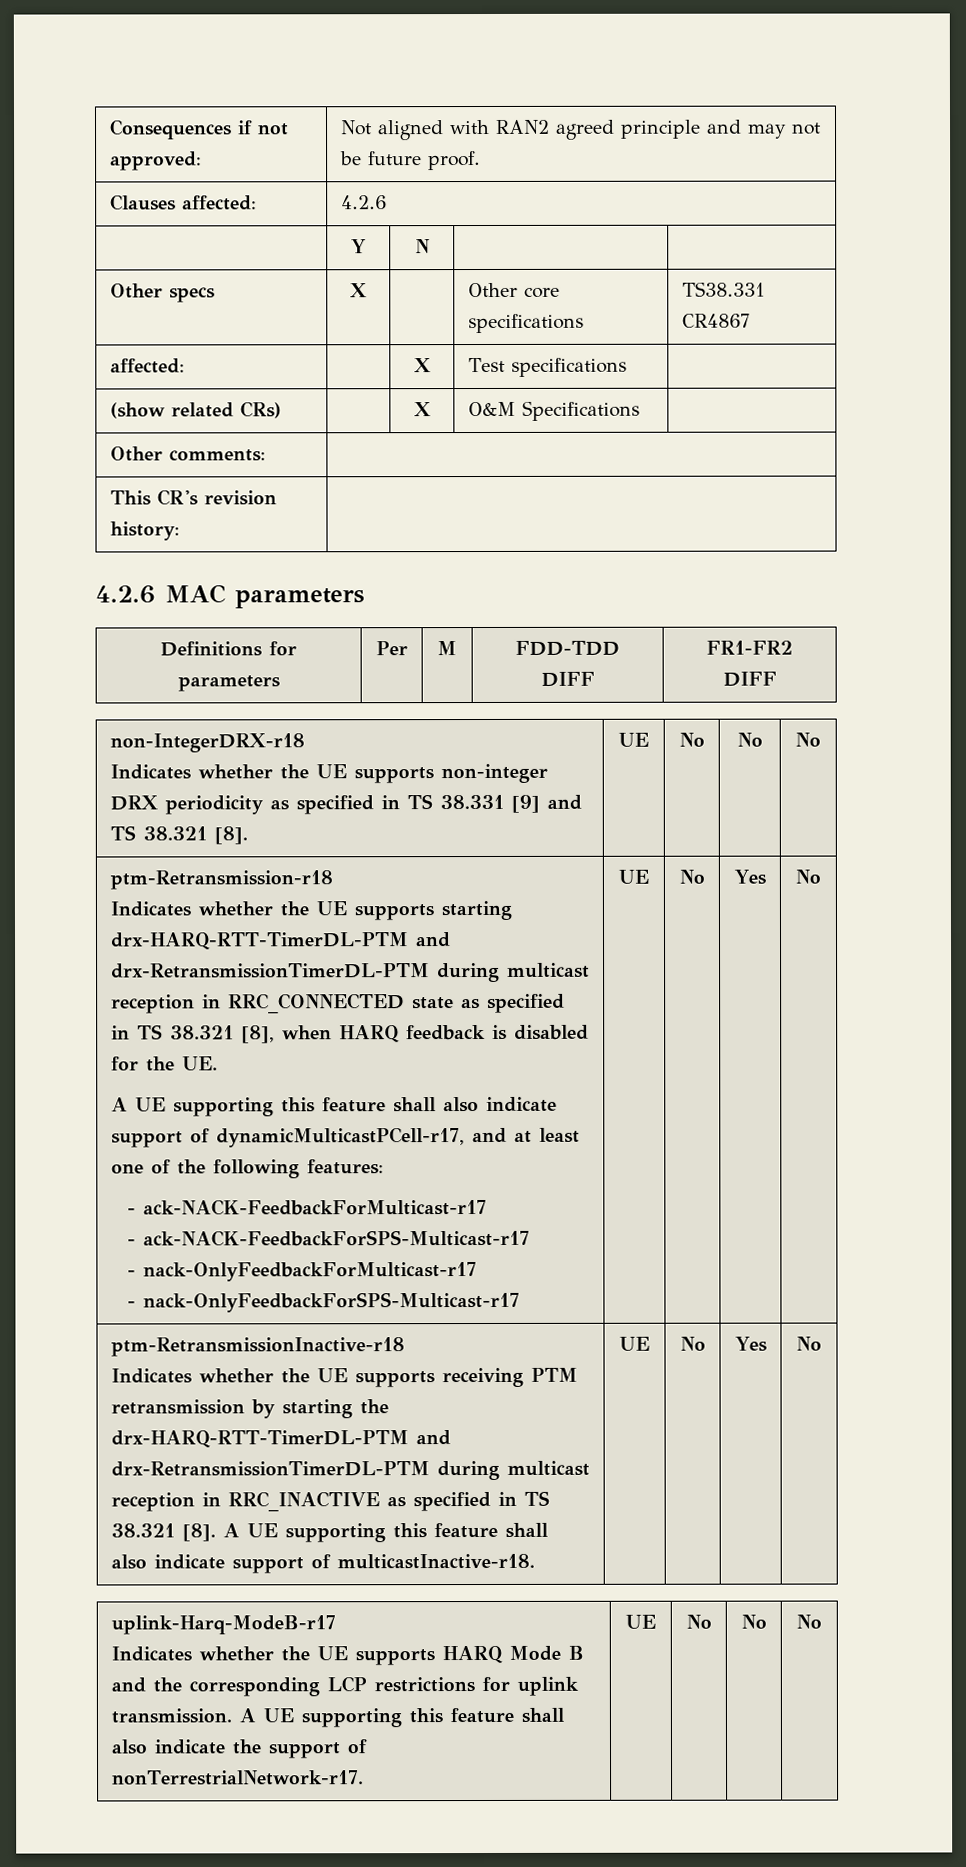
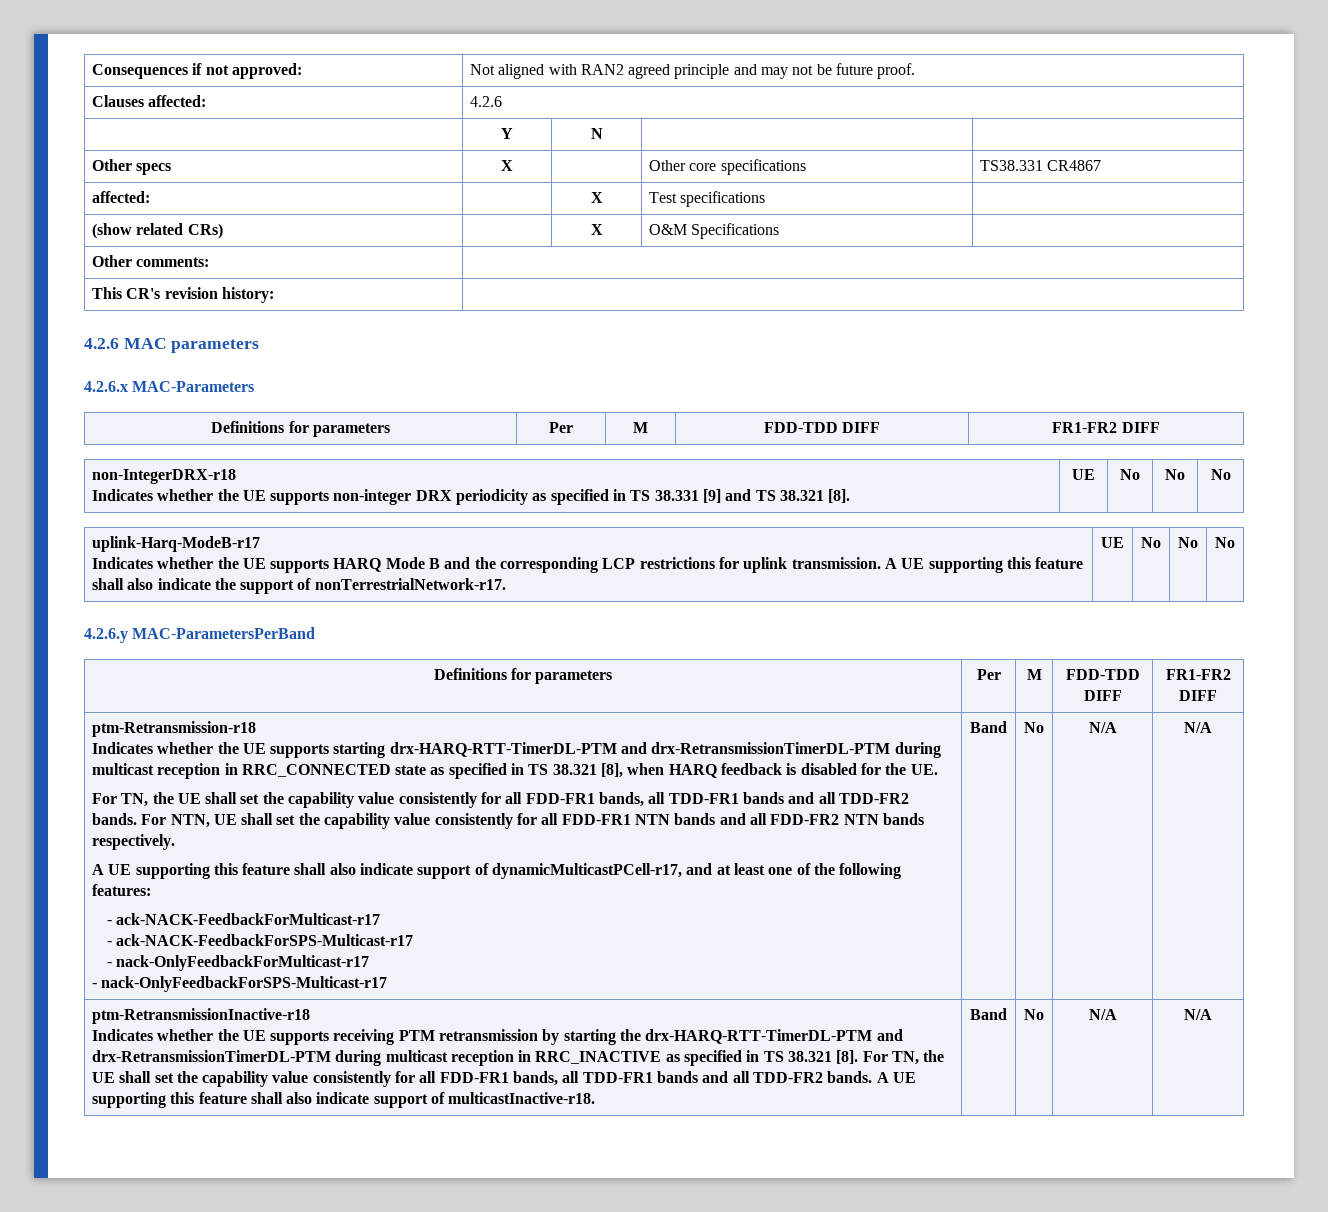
(365, 598) none -> [84,381,255,392] // 4.2.6.x MAC-Parameters
[109,870,333,890] [109,900,512,921] [109,932,451,950] [110,962,590,983] [110,993,565,1014] [110,1024,589,1044] [110,1056,218,1072] [110,1096,557,1117] [110,1127,580,1148] [110,1159,384,1179] [126,1198,487,1216] [126,1229,530,1247] [126,1262,477,1282] [126,1291,520,1313] [618,869,649,884] [678,869,705,884] [733,869,766,885] [795,869,821,884] [110,1337,405,1357] [110,1367,578,1388] [110,1399,389,1419] [110,1430,451,1448] [110,1460,590,1481] [110,1490,550,1512] [110,1522,548,1543] [110,1553,535,1574] [619,1336,650,1351] [679,1336,706,1351] [734,1336,767,1352] [796,1336,822,1351] // ptm-Retransmission-r18 // Indicates whether the UE supports starting drx-HARQ-RTT-TimerDL-PTM and drx-RetransmissionTimerDL-PTM during multicast reception in RRC_CONNECTED state as specified in TS 38.321 [8], when HARQ feedback is disabled for the UE. // A UE supporting this feature shall also indicate support of dynamicMulticastPCell-r17, and at least one of the following features: // - ack-NACK-FeedbackForMulticast-r17 // - ack-NACK-FeedbackForSPS-Multicast-r17 // - nack-OnlyFeedbackForMulticast-r17 // - nack-OnlyFeedbackForSPS-Multicast-r17 | UE | No | Yes | No // ptm-RetransmissionInactive-r18 // Indicates whether the UE supports receiving PTM retransmission by starting the drx-HARQ-RTT-TimerDL-PTM and drx-RetransmissionTimerDL-PTM during multicast reception in RRC_INACTIVE as specified in TS 38.321 [8]. A UE supporting this feature shall also indicate support of multicastInactive-r18. | UE | No | Yes | No -> (1231, 474) none
(822, 1621) none -> [84,627,316,643] [433,668,613,684] [976,669,1001,680] [1026,669,1042,680] [1065,669,1140,680] [1083,690,1122,701] [1165,669,1231,680] [1179,690,1217,701] [91,721,256,737] [91,742,941,758] [91,763,938,779] [91,792,909,808] [91,813,924,829] [91,834,175,850] [91,863,902,879] [91,884,151,896] [106,913,381,925] [106,934,414,946] [106,955,370,971] [91,976,388,992] [970,721,1007,733] [1024,722,1044,733] [1088,722,1117,733] [1184,722,1212,733] [91,1008,310,1024] [91,1029,903,1045] [91,1050,945,1066] [91,1071,916,1087] [91,1092,596,1108] [970,1008,1007,1020] [1024,1009,1044,1020] [1088,1009,1117,1020] [1184,1009,1212,1020] // 4.2.6.y MAC-ParametersPerBand // Definitions for parameters | Per | M | FDD-TDD DIFF | FR1-FR2 DIFF // ptm-Retransmission-r18 // Indicates whether the UE supports starting drx-HARQ-RTT-TimerDL-PTM and drx-RetransmissionTimerDL-PTM during multicast reception in RRC_CONNECTED state as specified in TS 38.321 [8], when HARQ feedback is disabled for the UE. // For TN, the UE shall set the capability value consistently for all FDD-FR1 bands, all TDD-FR1 bands and all TDD-FR2 bands. For NTN, UE shall set the capability value consistently for all FDD-FR1 NTN bands and all FDD-FR2 NTN bands respectively. // A UE supporting this feature shall also indicate support of dynamicMulticastPCell-r17, and at least one of the following features: // - ack-NACK-FeedbackForMulticast-r17 // - ack-NACK-FeedbackForSPS-Multicast-r17 // - nack-OnlyFeedbackForMulticast-r17 // - nack-OnlyFeedbackForSPS-Multicast-r17 | Band | No | N/A | N/A // ptm-RetransmissionInactive-r18 // Indicates whether the UE supports receiving PTM retransmission by starting the drx-HARQ-RTT-TimerDL-PTM and drx-RetransmissionTimerDL-PTM during multicast reception in RRC_INACTIVE as specified in TS 38.321 [8]. For TN, the UE shall set the capability value consistently for all FDD-FR1 bands, all TDD-FR1 bands and all TDD-FR2 bands. A UE supporting this feature shall also indicate support of multicastInactive-r18. | Band | No | N/A | N/A

